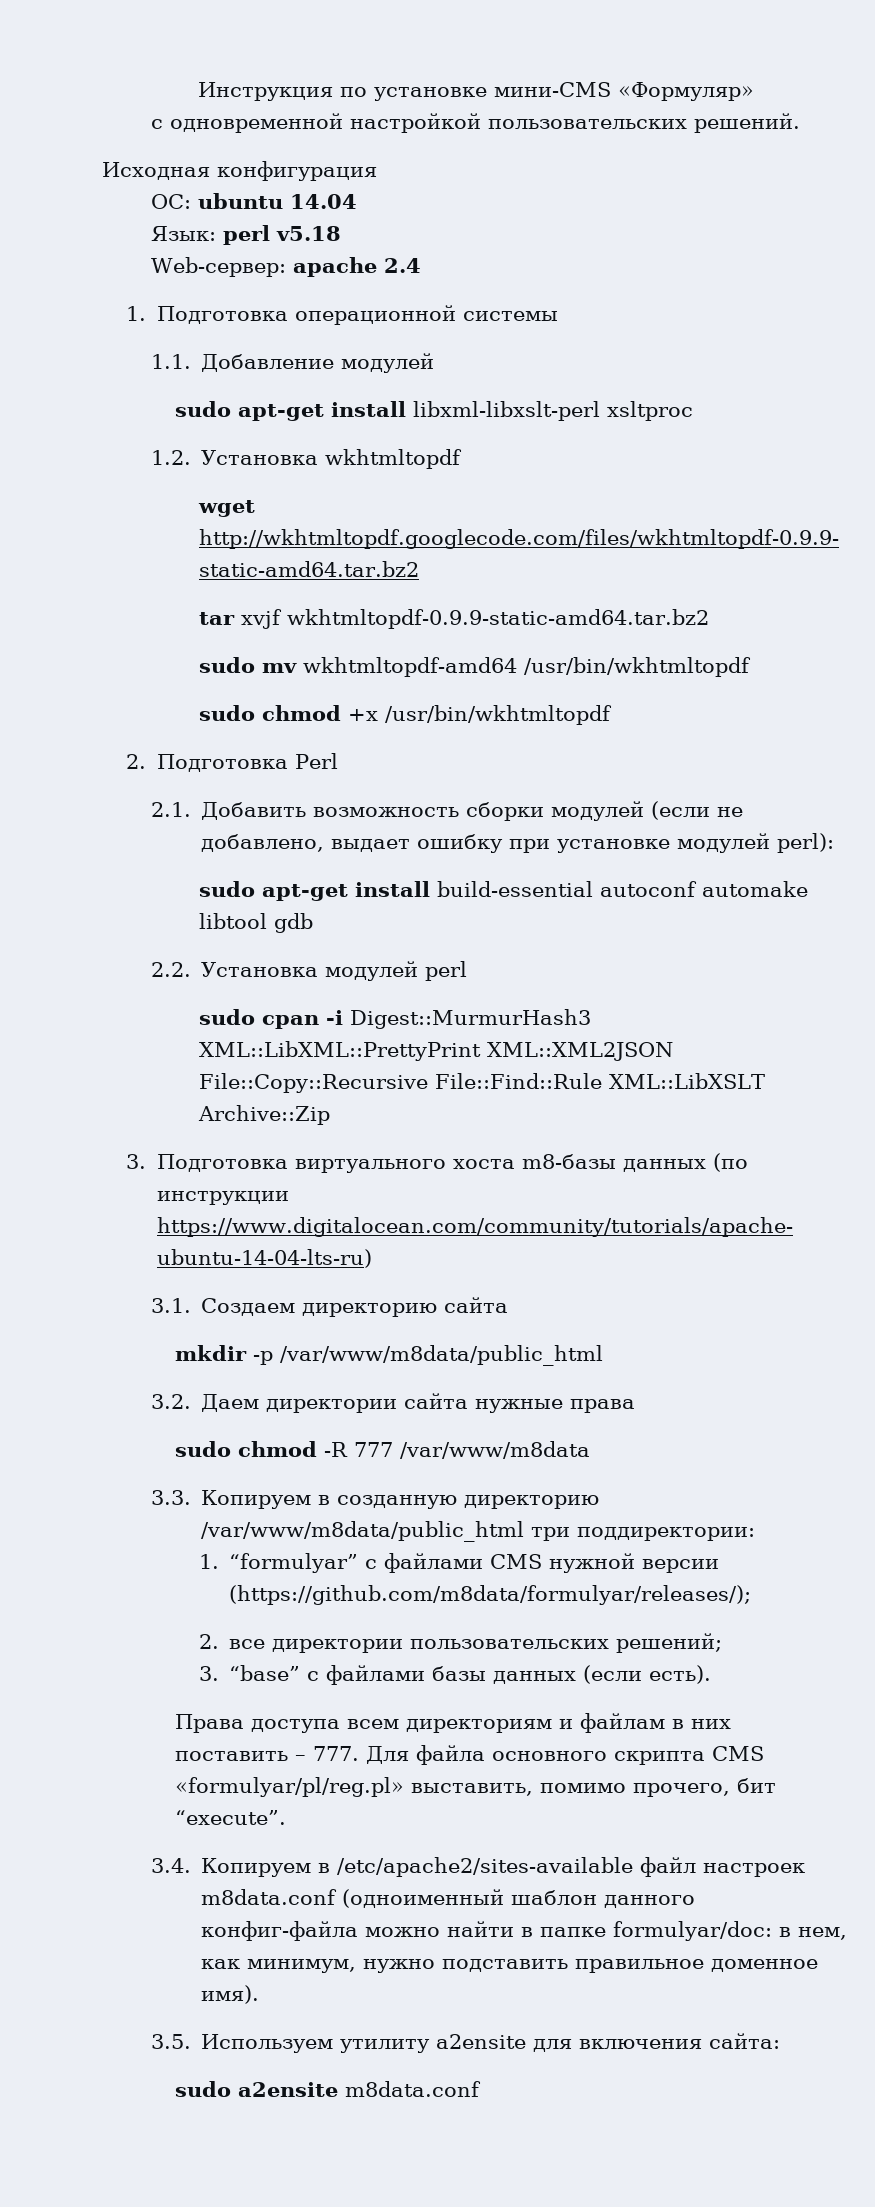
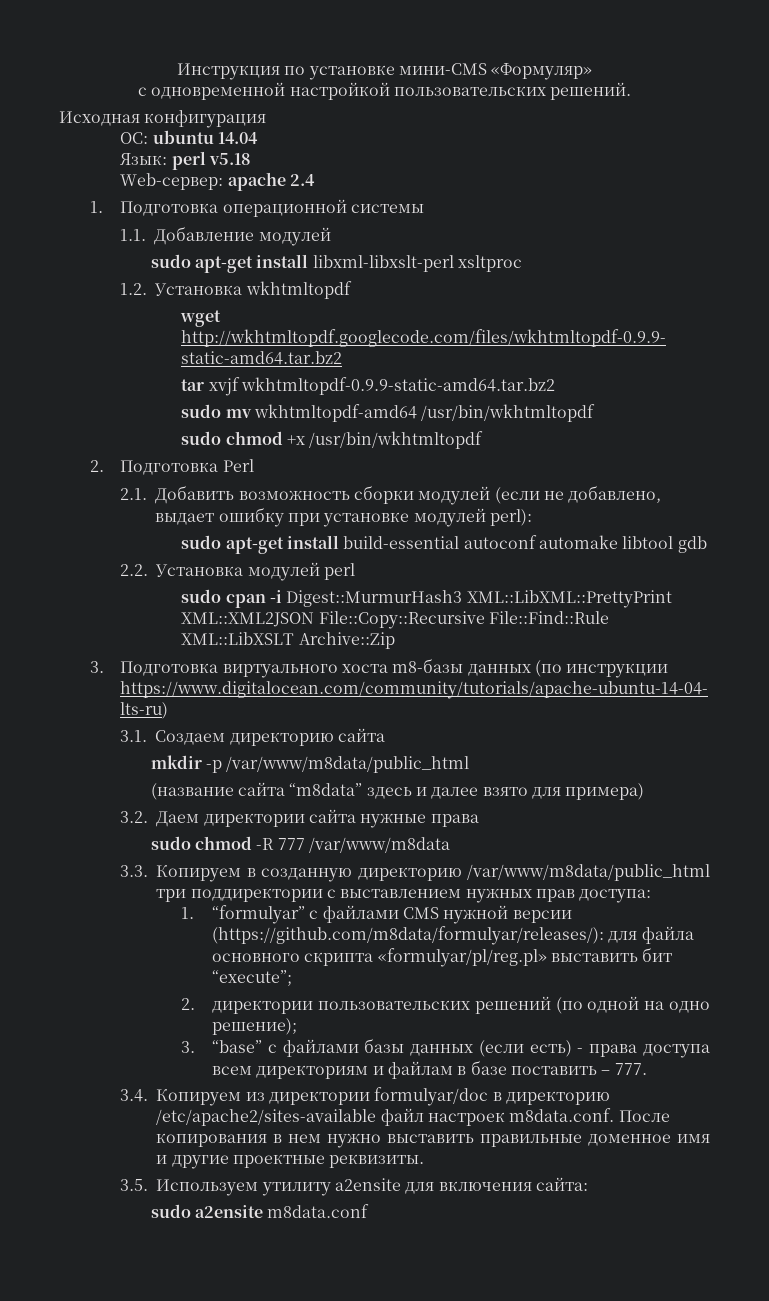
(603, 1355) none -> [150,782,645,800] // (название сайта “m8data” здесь и далее взято для примера)
[576,1527,755,1541] поддиректории: -> [190,888,652,903] поддиректории с выставлением нужных прав доступа:
[229,1585,752,1605] [199,1634,266,1649] (https://github.com/m8data/formulyar/releases/); // 2. все -> [212,926,694,945] [212,947,673,967] [212,970,293,986] [181,998,196,1010] (https://github.com/m8data/formulyar/releases/): для файла основного скрипта «formulyar/pl/reg.pl» выставить бит “execute”; // 2.
[616,1633,723,1653] решений; -> [474,996,710,1014] [212,1018,298,1035] решений (по одной на одно решение);
[649,1665,712,1684] [174,1714,244,1733] есть). // Права -> [529,1040,638,1057] есть) - права
[690,1719,731,1729] них -> [470,1060,507,1075] базе
[365,1745,764,1765] [174,1777,776,1797] [174,1810,286,1825] [150,1857,805,1877] [200,1889,695,1908] [200,1921,847,1941] [200,1959,818,1973] [200,1985,259,2004] Для файла основного скрипта CMS «formulyar/pl/reg.pl» выставить, помимо прочего, бит “execute”. // 3.4. Копируем в /etc/apache2/sites-available файл настроек m8data.conf (одноименный шаблон данного конфиг-файла можно найти в папке formulyar/doc: в нем, как минимум, нужно подставить правильное доменное имя). -> [120,1087,610,1106] [156,1108,670,1126] [156,1133,710,1148] [156,1154,425,1169] // 3.4. Копируем из директории formulyar/doc в директорию /etc/apache2/sites-available файл настроек m8data.conf. После копирования в нем нужно выставить правильные доменное имя и другие проектные реквизиты.

